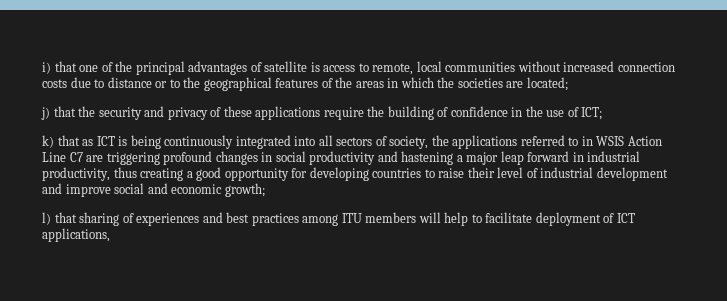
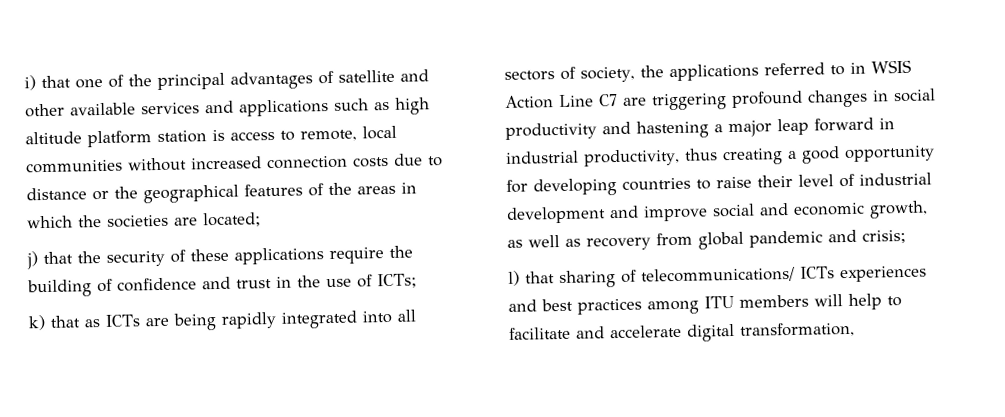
(308, 66) none -> [400,69,429,82] [25,97,430,118] [25,130,207,148] and other available services and applications such as high altitude platform station
[169,79,180,88] to -> (109, 195) none
[144,106,208,120] and privacy -> (165, 258) none
(508, 111) none -> [202,276,272,290] and trust
[581,107,603,120] ICT; -> [377,273,417,289] ICTs;
[96,135,234,149] ICT is being continuously -> [105,311,277,331] ICTs are being rapidly
[224,183,265,197] growth; -> [869,200,928,219] [507,229,906,251] growth, as well as recovery from global pandemic and crisis;
(134, 218) none -> [641,266,835,284] telecommunications/ ICTs
[535,212,635,226] [42,228,110,242] deployment of ICT applications, -> [576,321,855,342] and accelerate digital transformation,

